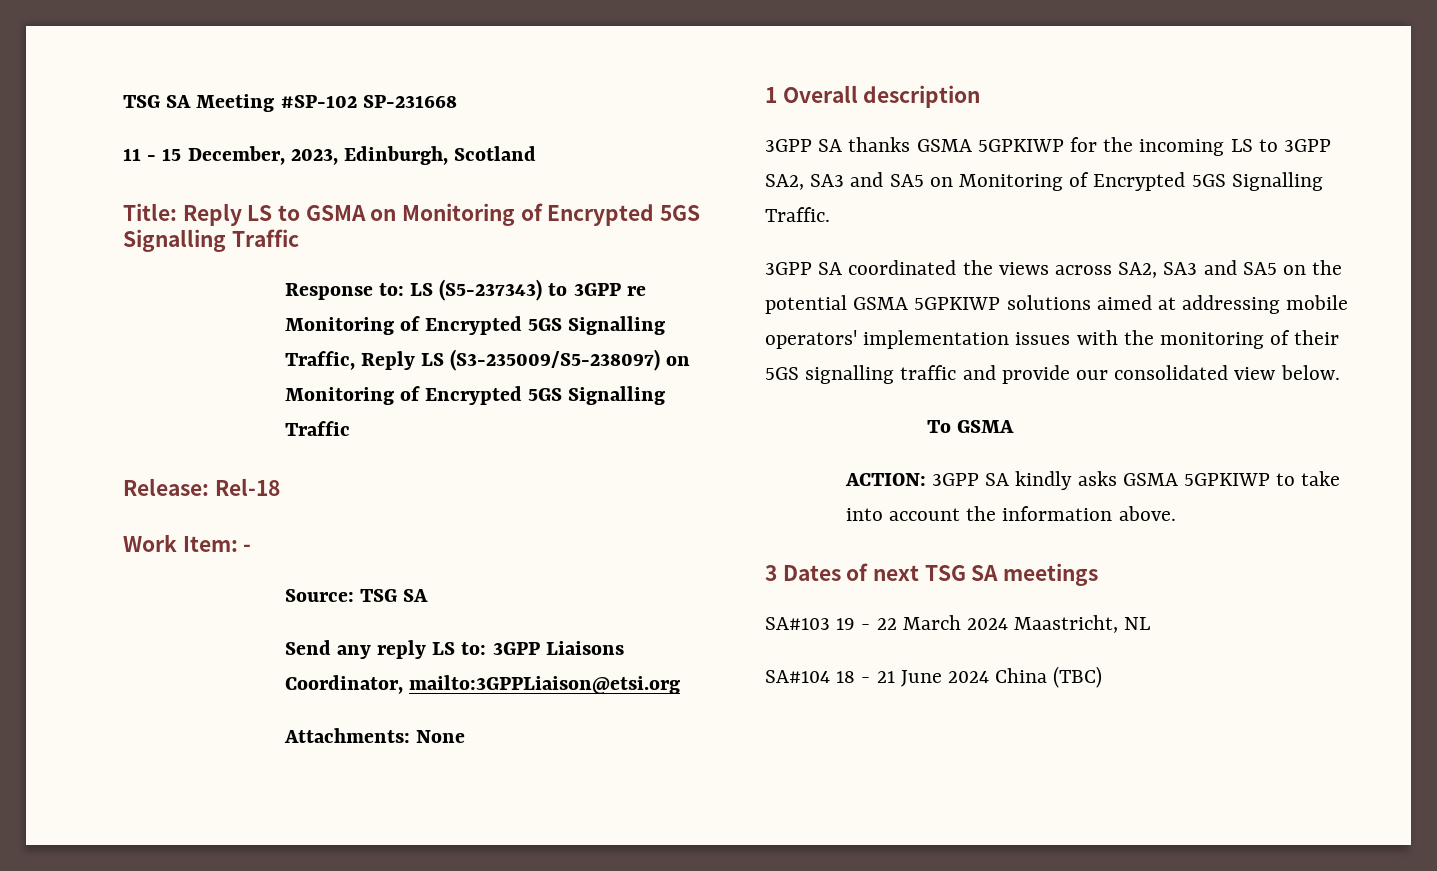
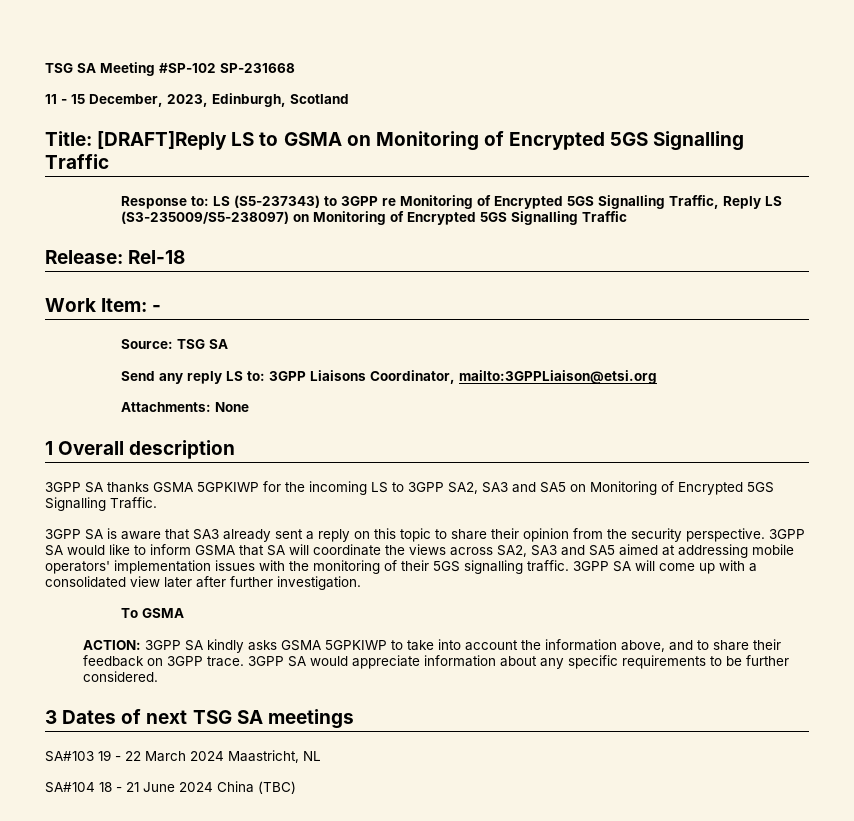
[182,203,242,226] Reply -> [97,131,228,150] [DRAFT]Reply
[848,260,957,275] coordinated -> [107,528,805,542] [45,544,381,556] is aware that SA3 already sent a reply on this topic to share their opinion from the security perspective. 3GPP SA would like to inform GSMA that SA will coordinate
[1283,260,1343,275] [765,295,1091,314] on the potential GSMA 5GPKIWP solutions -> (615, 550) none
[900,365,1340,384] traffic and provide our consolidated view below. -> [527,560,757,574] [45,576,361,590] traffic. 3GPP SA will come up with a consolidated view later after further investigation.
[1118,506,1176,521] above. -> [621,639,782,652] [83,655,790,669] [83,671,159,682] above, and to share their feedback on 3GPP trace. 3GPP SA would appreciate information about any specific requirements to be further considered.

